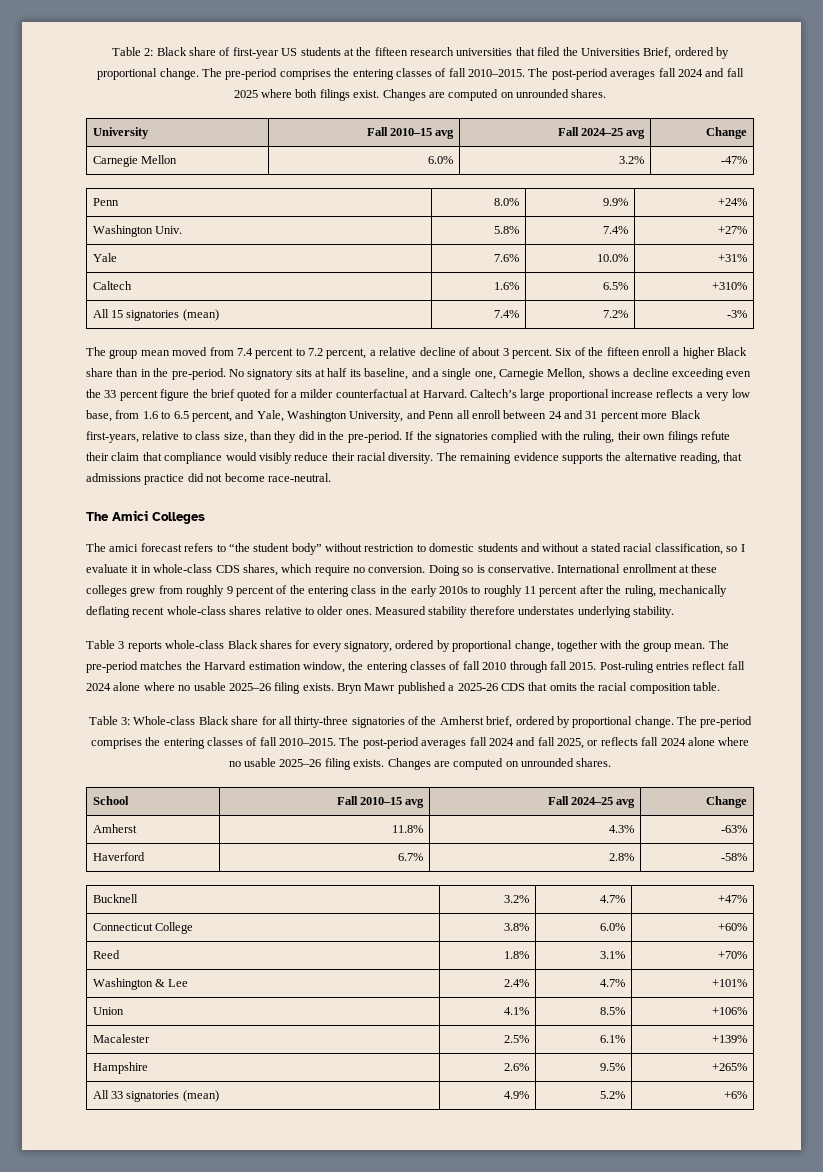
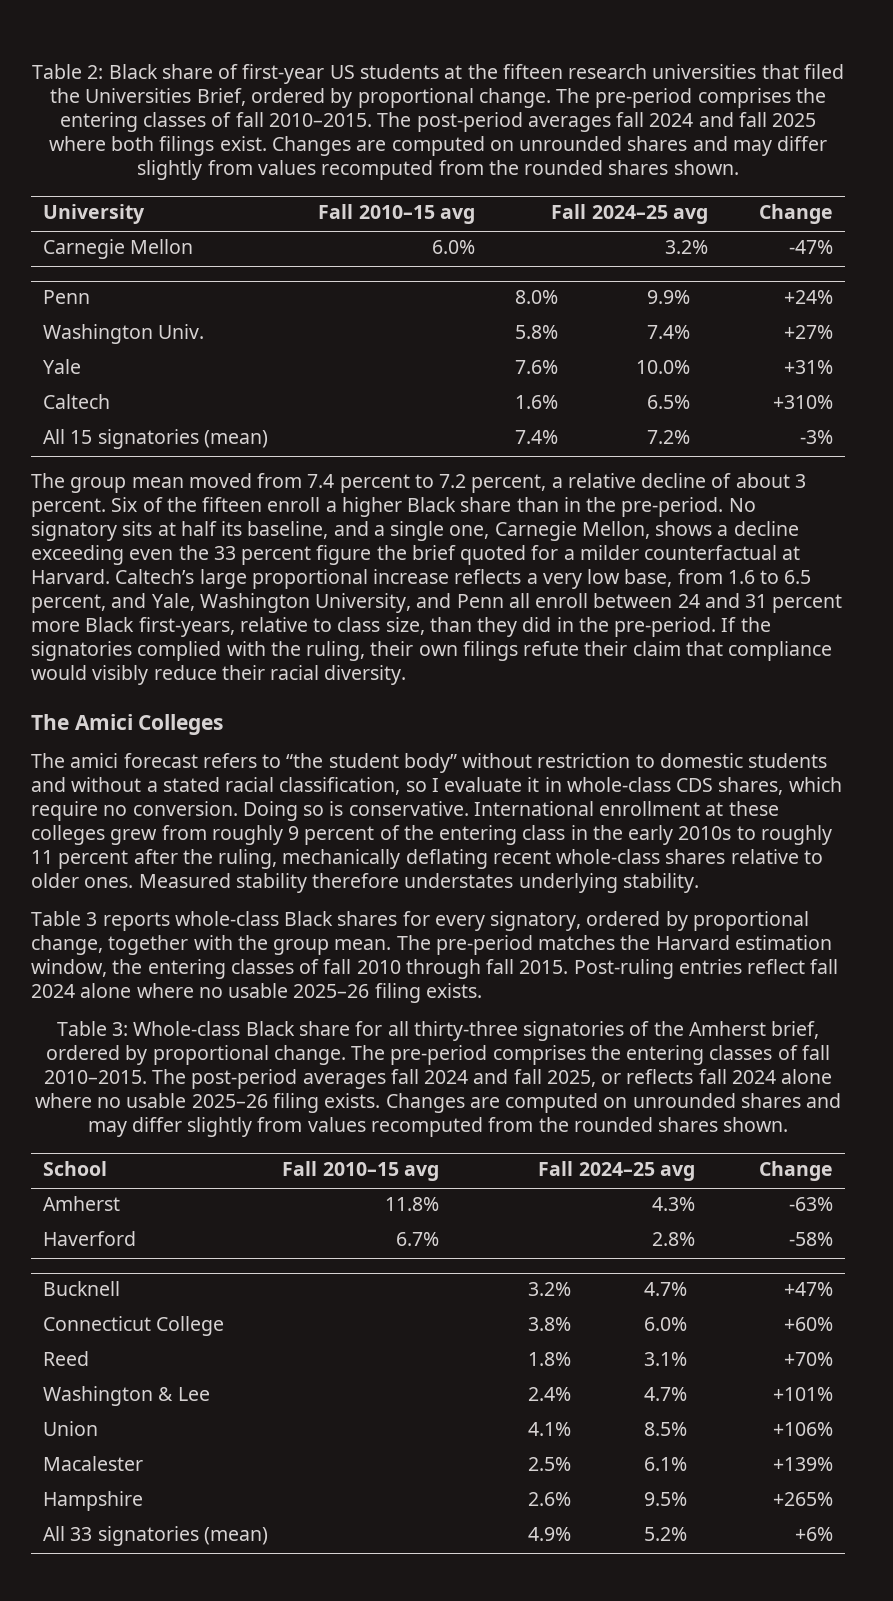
[571,89,607,98] shares. -> [627,136,828,156] [137,160,739,180] shares and may differ slightly from values recomputed from the rounded shares shown.
[436,452,743,464] [86,473,331,485] The remaining evidence supports the alternative reading, that admissions practice did not become race-neutral. -> (407, 675) none
[337,682,721,694] Bryn Mawr published a 2025-26 CDS that omits the racial composition table. -> (482, 990) none
[576,758,612,767] shares. -> [740,1093,842,1108] [87,1117,789,1137] shares and may differ slightly from values recomputed from the rounded shares shown.

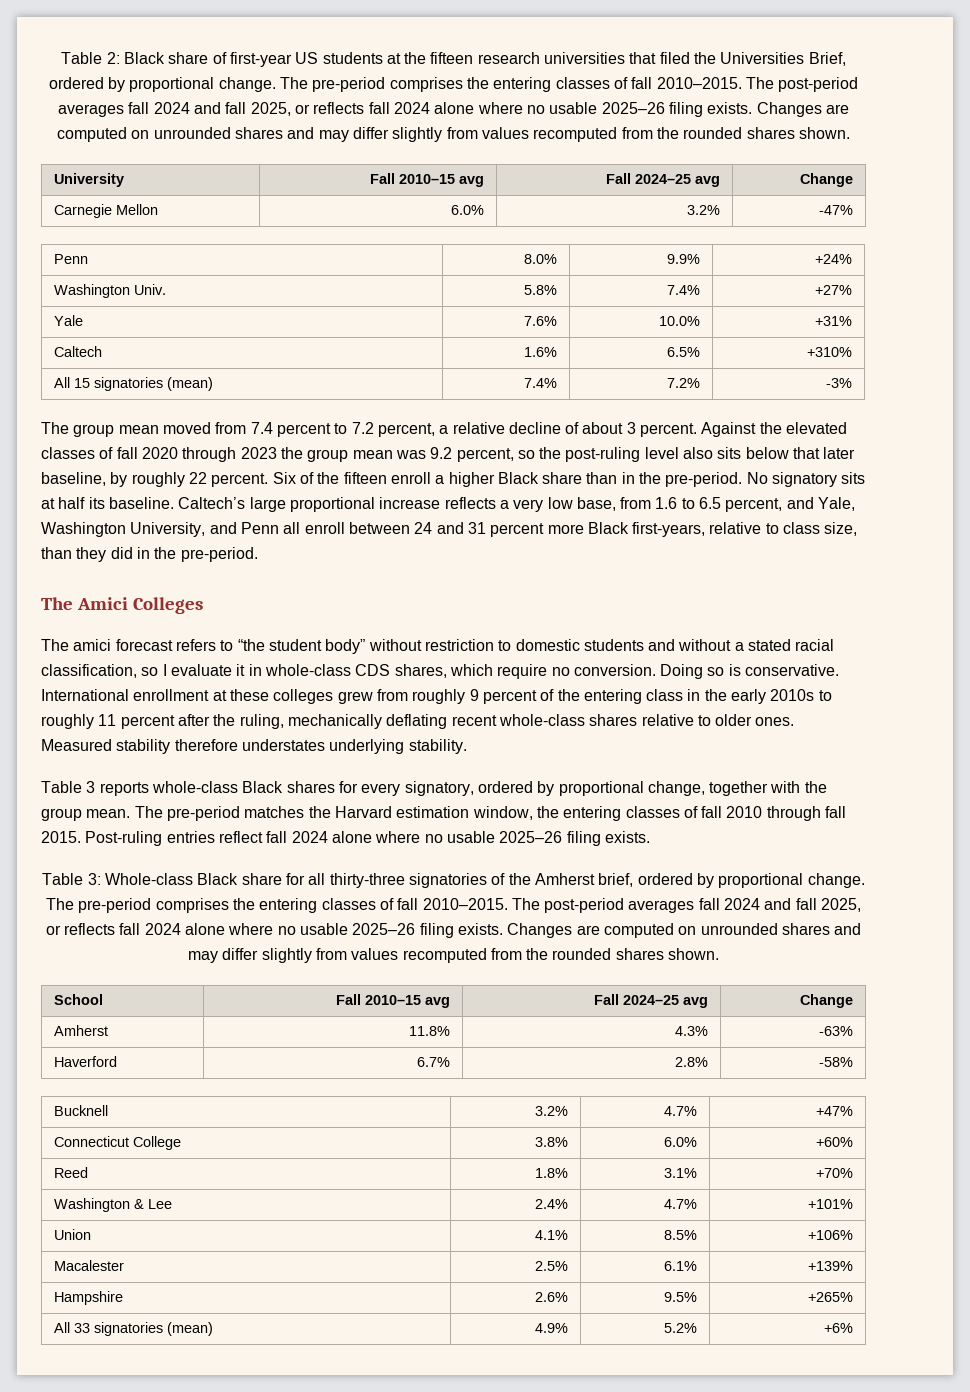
[772,113,817,127] [48,136,267,156] 2025 where both filings exist. -> [250,102,753,117] 2025, or reflects fall 2024 alone where no usable 2025–26 filing exists.
(106, 507) none -> [701,422,848,437] [41,447,856,462] [41,472,269,487] Against the elevated classes of fall 2020 through 2023 the group mean was 9.2 percent, so the post-ruling level also sits below that later baseline, by roughly 22 percent.
[247,521,799,541] [31,545,801,565] [31,569,110,584] baseline, and a single one, Carnegie Mellon, shows a decline exceeding even the 33 percent figure the brief quoted for a milder counterfactual at Harvard. -> [108,497,174,509] baseline.
[721,617,771,632] [31,641,833,661] [31,665,407,685] If the signatories complied with the ruling, their own filings refute their claim that compliance would visibly reduce their racial diversity. -> (258, 554) none

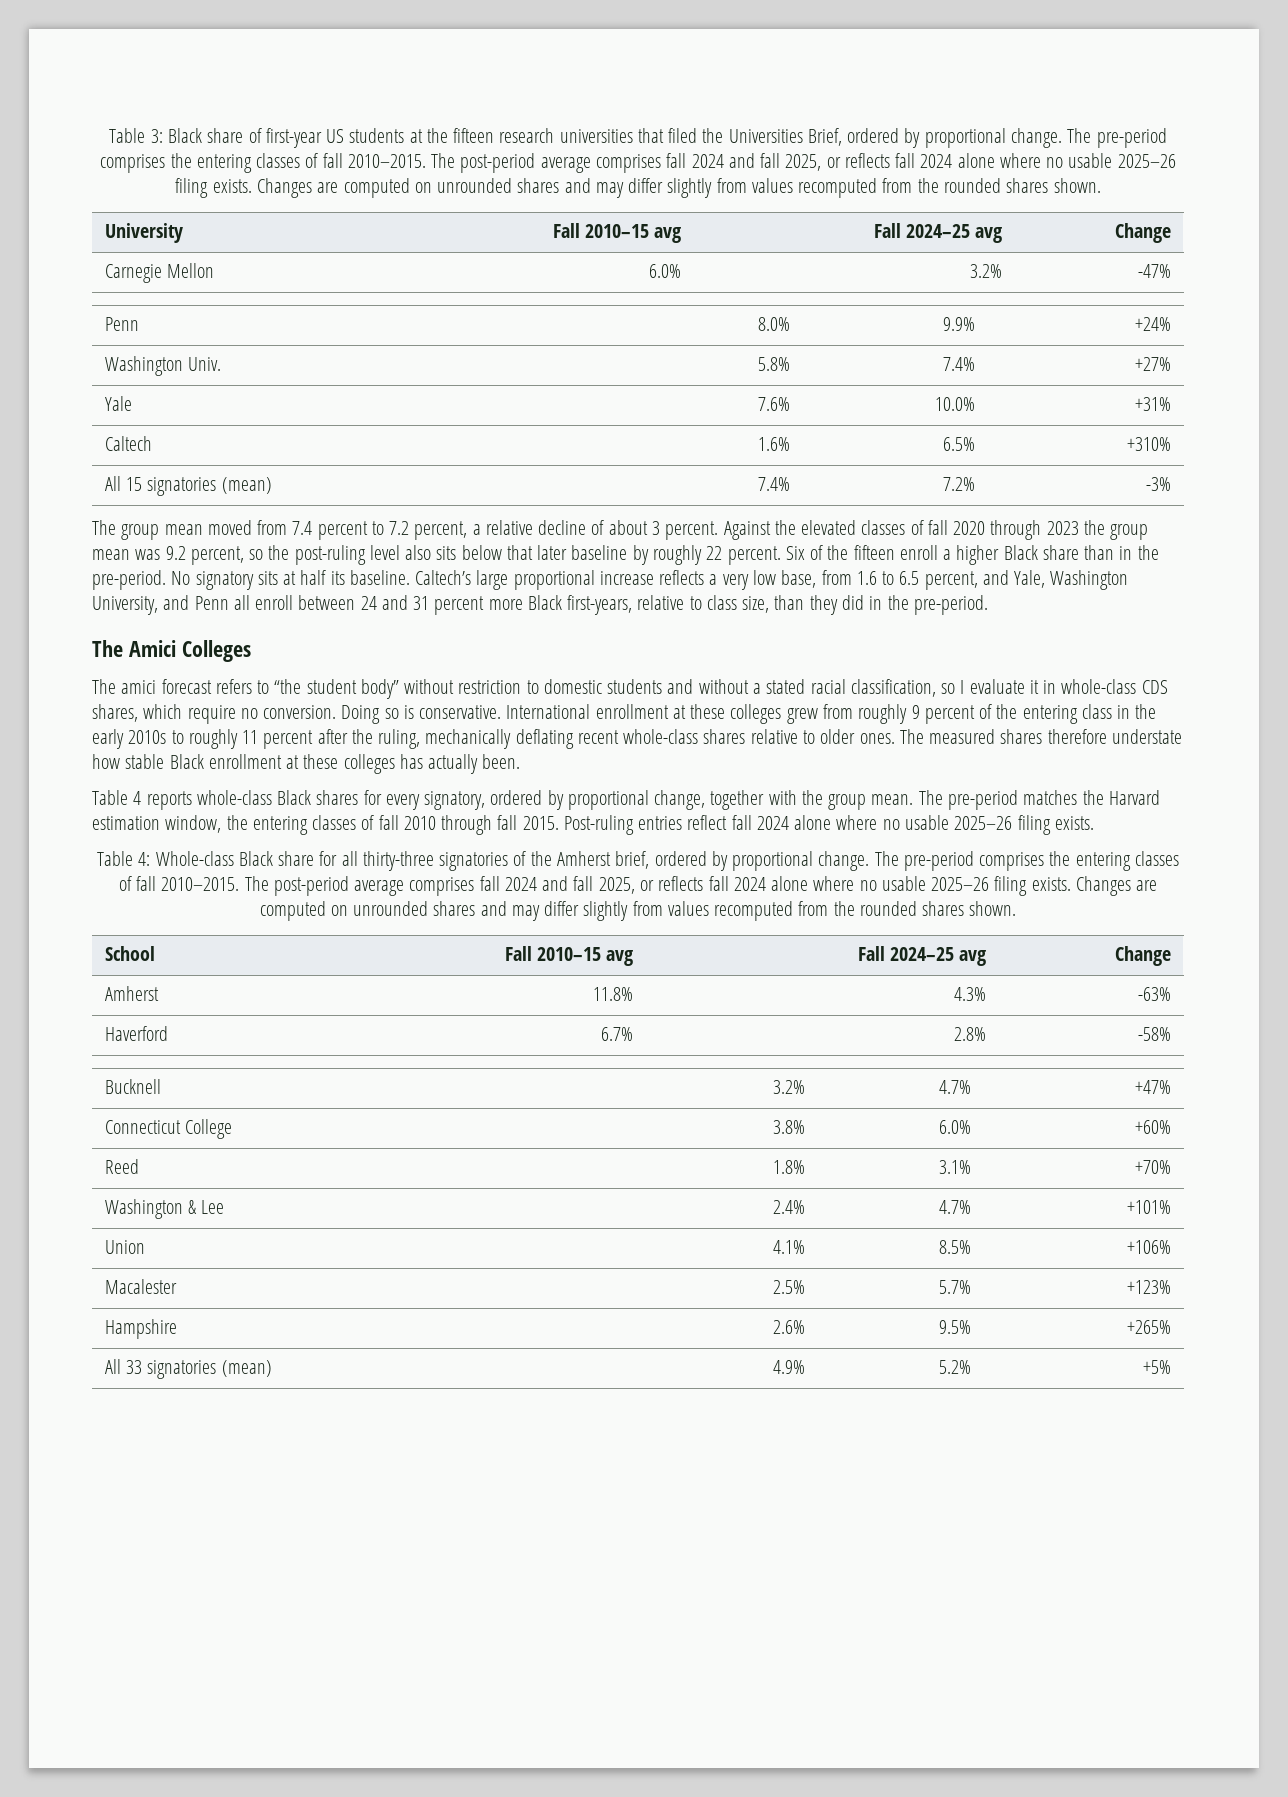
[61,52,120,64] Table 2: -> [109,128,163,143] Table 3:
[58,104,125,117] averages -> [540,154,661,173] average comprises
[41,472,106,486] baseline, -> [571,545,628,560] baseline
[41,739,467,754] [41,781,96,793] Measured stability therefore understates underlying stability. // Table 3 -> [899,729,1182,744] [92,754,521,774] [92,790,142,805] The measured shares therefore understate how stable Black enrollment at these colleges has actually been. // Table 4
[87,873,101,885] 3: -> [138,852,151,866] 4:
[628,900,695,913] averages -> [354,877,475,896] average comprises
[664,1261,698,1271] [808,1261,854,1271] 6.1% | +139% -> [939,1280,972,1294] [1127,1280,1172,1294] 5.7% | +123%
[824,1323,854,1333] +6% -> [1143,1360,1172,1374] +5%

